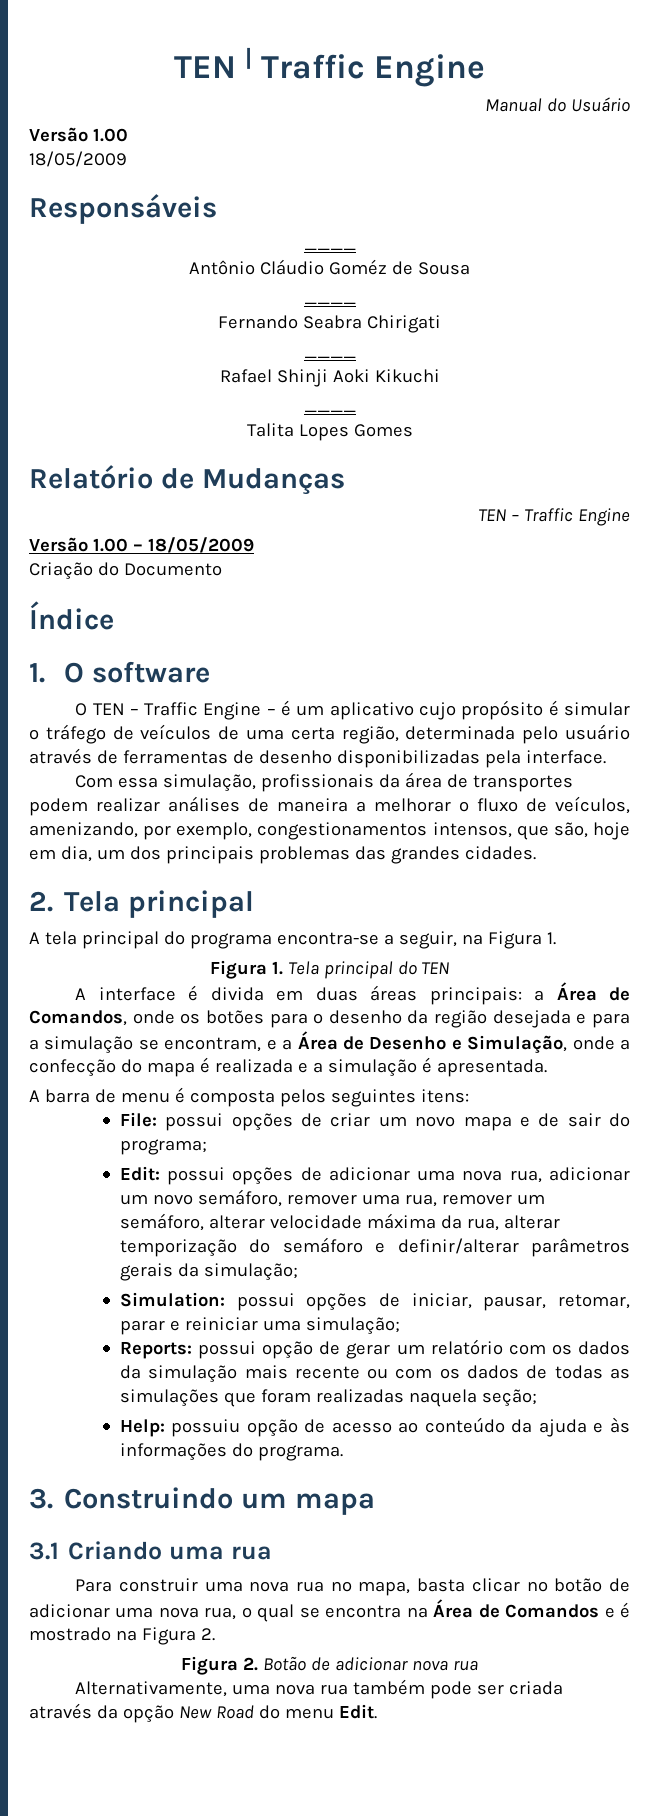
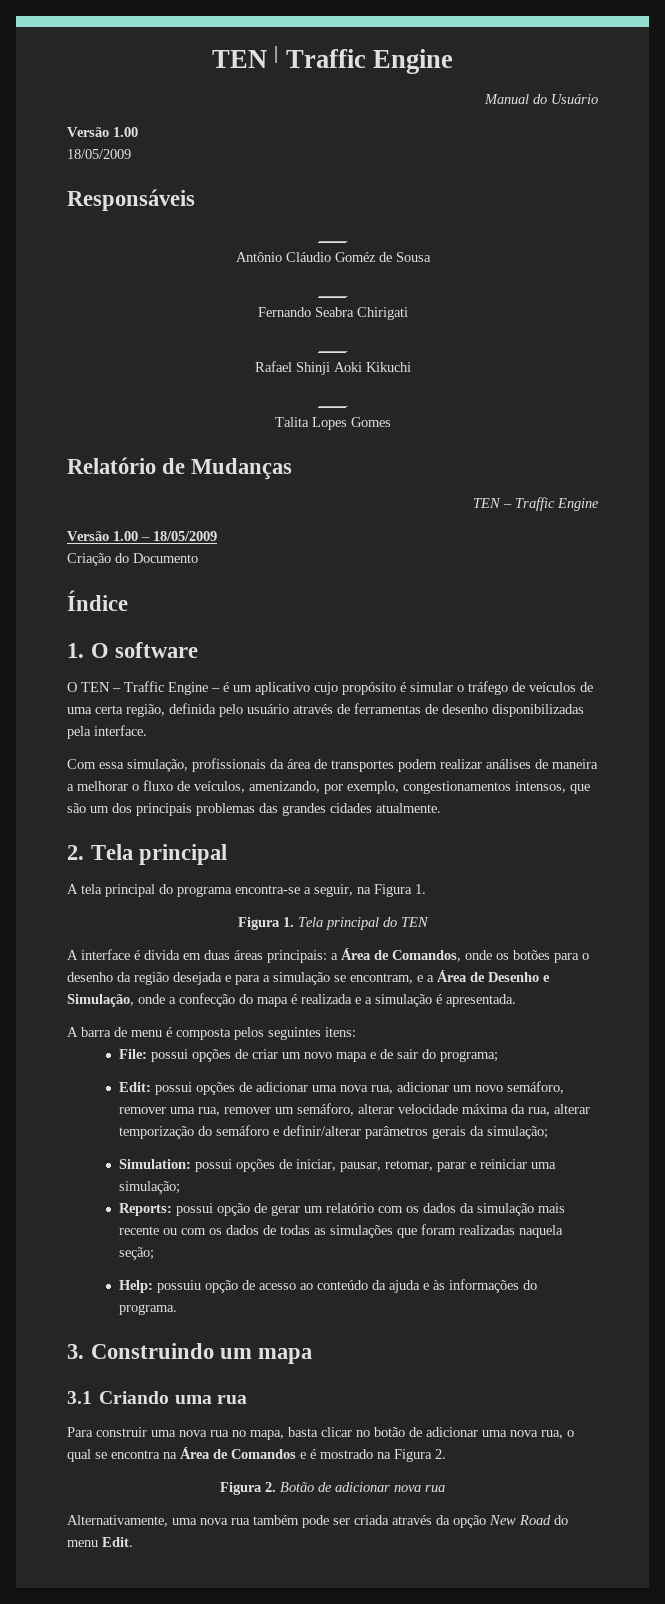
[405,726,516,740] determinada -> [169,703,216,714] definida
[553,822,630,840] [29,846,92,862] são, hoje em dia, -> [67,803,86,813] são
[464,846,536,860] cidades. -> [330,803,441,813] cidades atualmente.

